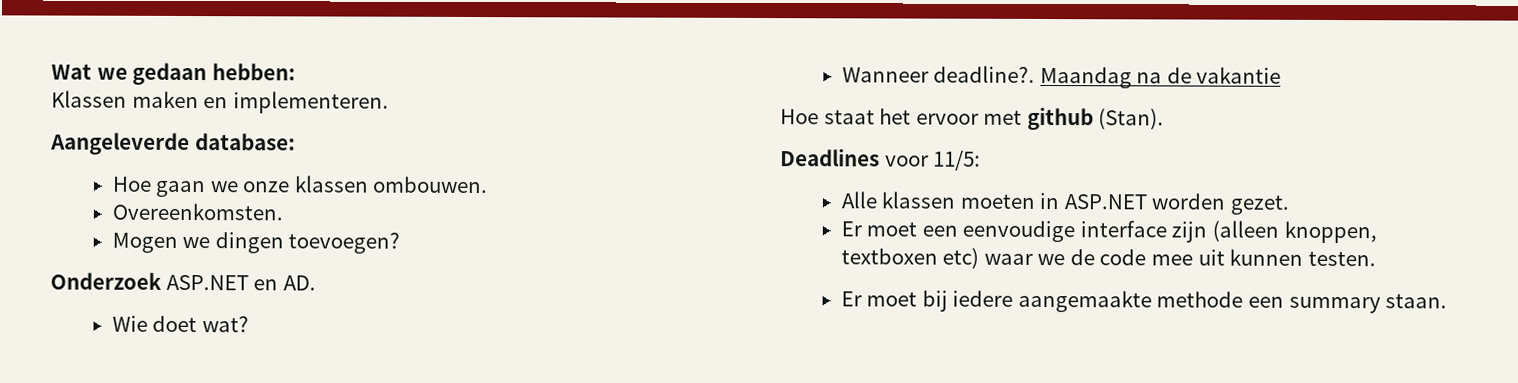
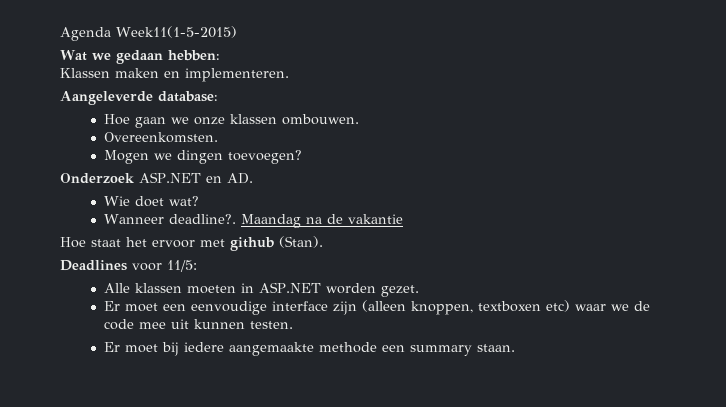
(51, 71) none -> [60,26,237,41] Agenda Week11(1-5-2015) //

